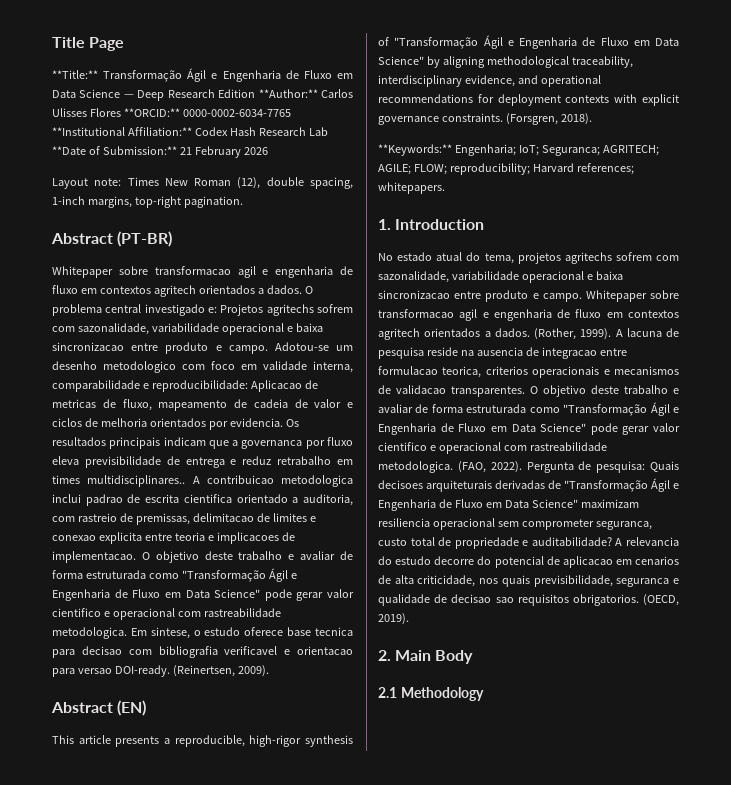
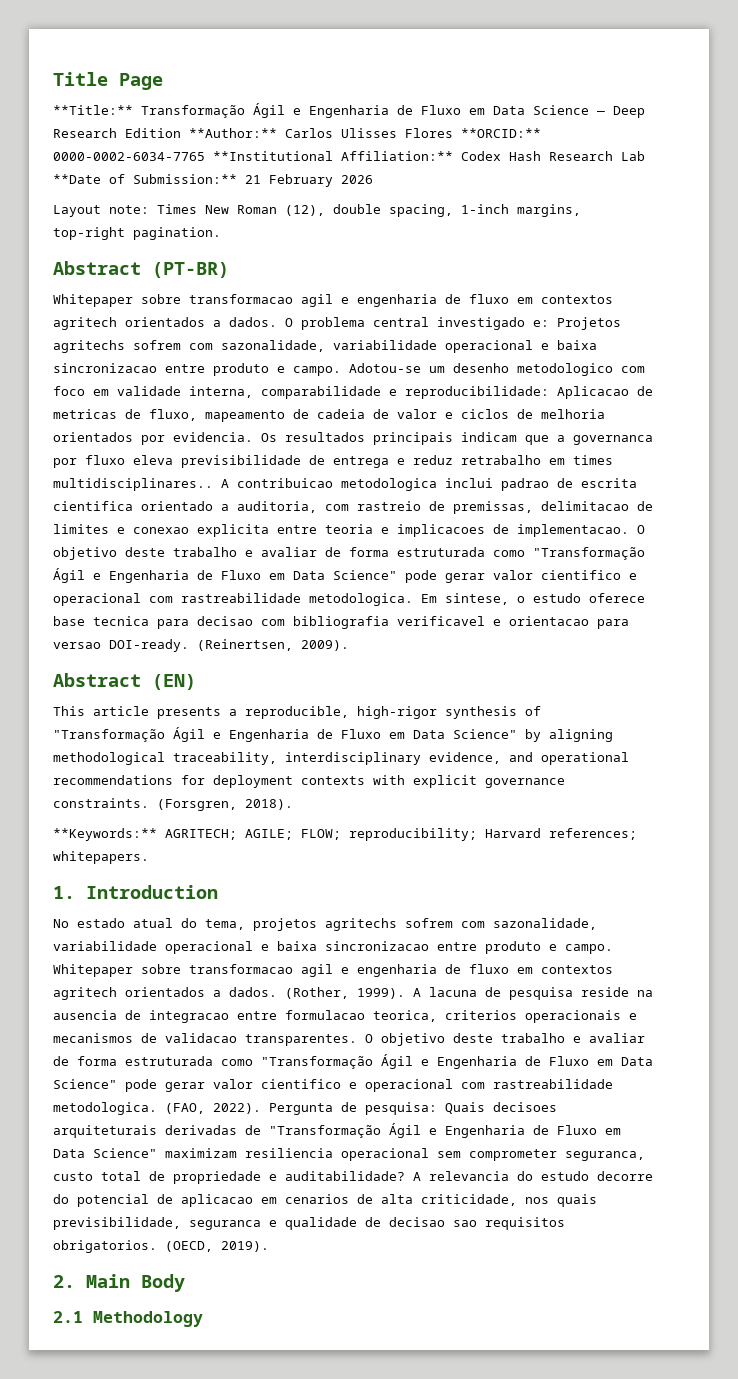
[454,144,600,156] Engenharia; IoT; Seguranca; -> (157, 834) none

